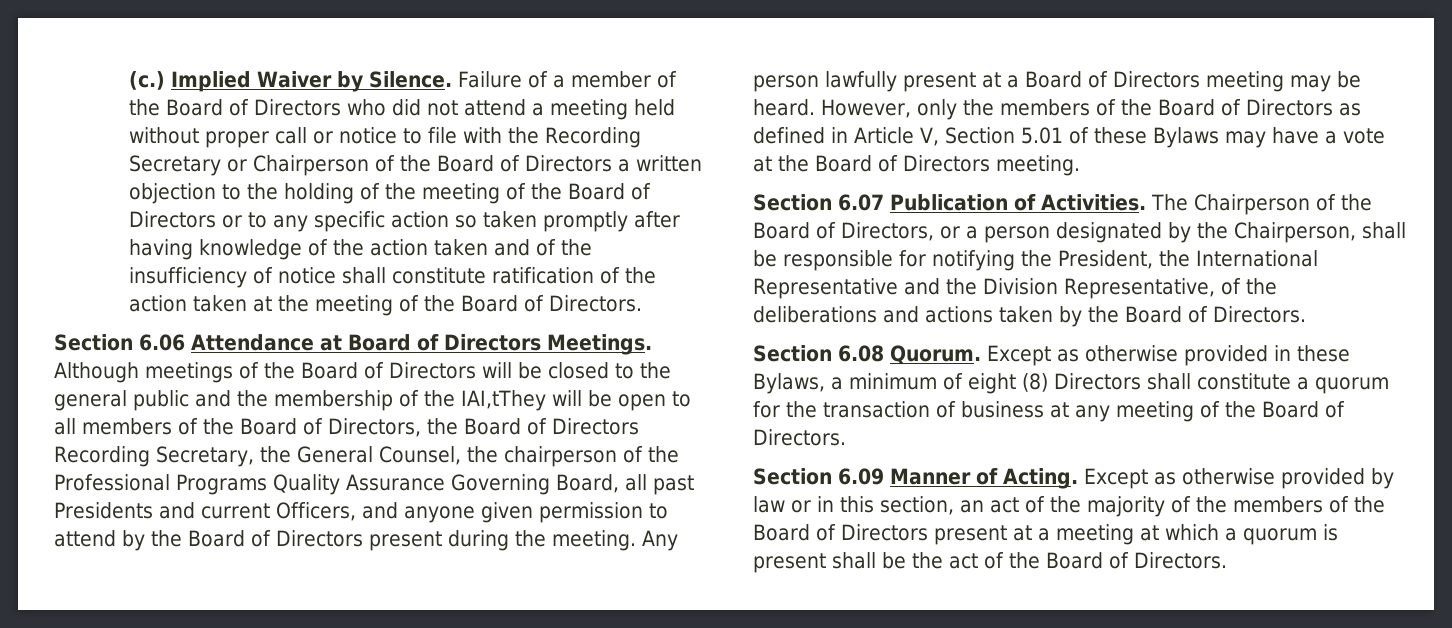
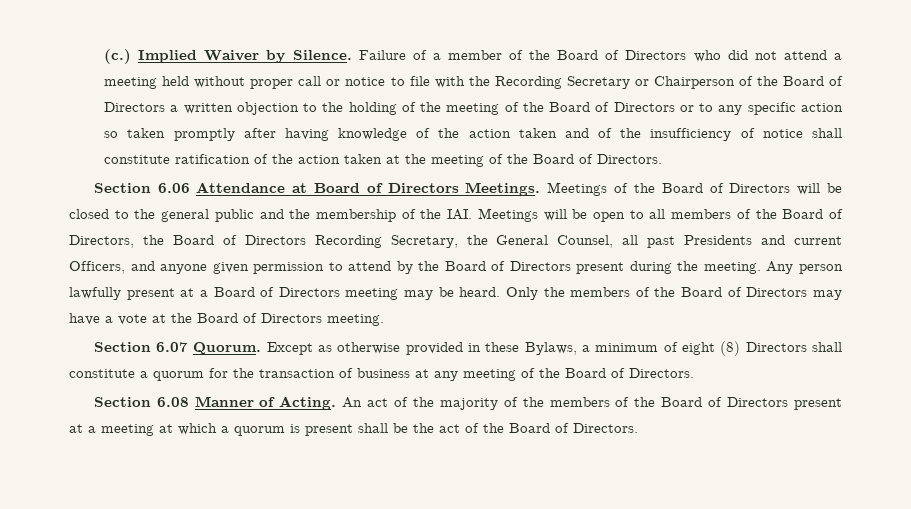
[54,362,233,383] Although meetings -> [547,182,608,196] Meetings
[461,390,546,411] IAI,tThey -> [447,208,538,222] IAI. Meetings
[466,446,679,467] [54,474,619,495] the chairperson of the Professional Programs Quality Assurance Governing Board, -> (614, 241) none
[821,99,1361,120] [753,127,1219,148] However, only the members of the Board of Directors as defined in Article V, Section 5.01 of these Bylaws -> [505,287,808,300] Only the members of the Board of Directors
[890,194,1372,215] [753,222,1406,243] [753,250,1318,271] [753,278,1277,299] [753,306,1306,327] [753,345,884,362] Publication of Activities. The Chairperson of the Board of Directors, or a person designated by the Chairperson, shall be responsible for notifying the President, the International Representative and the Division Representative, of the deliberations and actions taken by the Board of Directors. // Section 6.08 -> (189, 347) none
[838,468,884,485] 6.09 -> [156,397,189,407] 6.08
[1084,468,1394,489] [753,496,984,515] Except as otherwise provided by law or in this section, an -> [342,397,363,408] An

